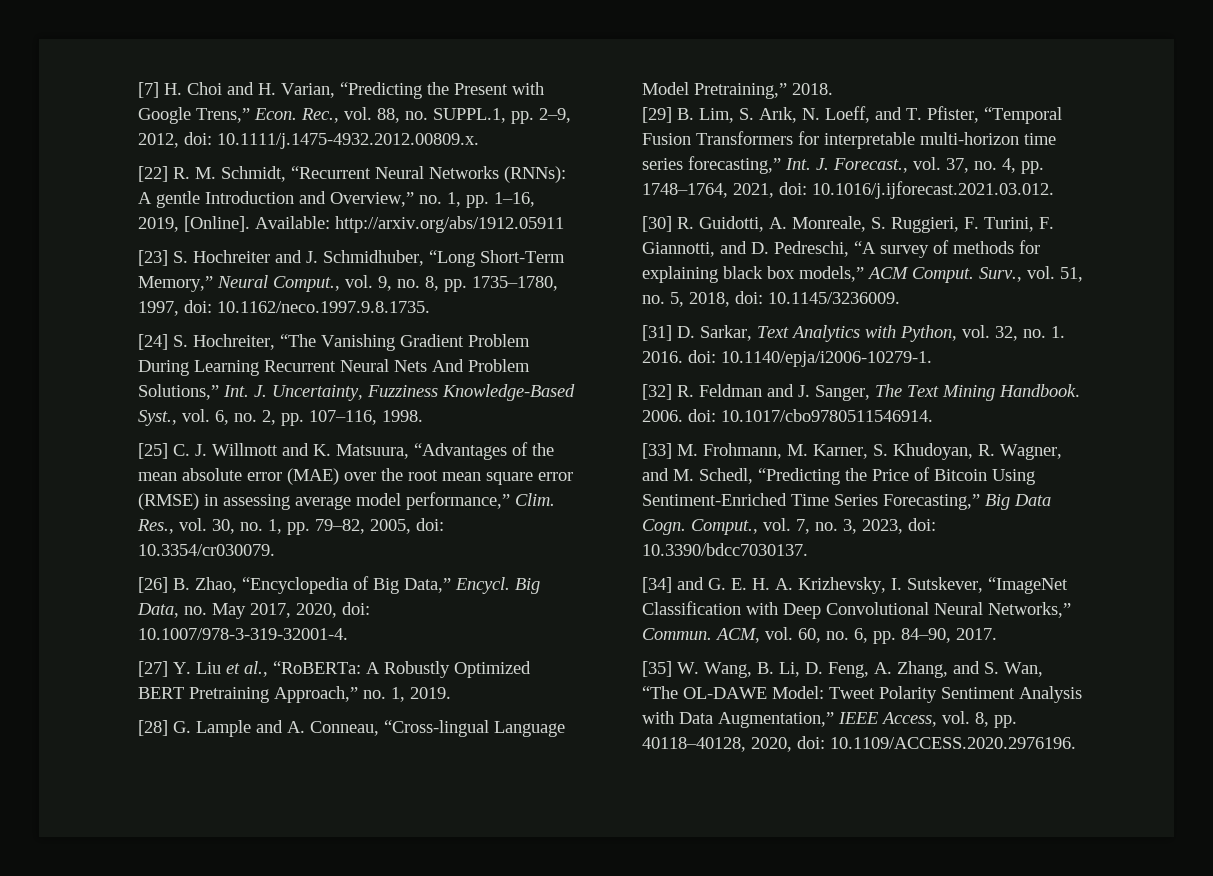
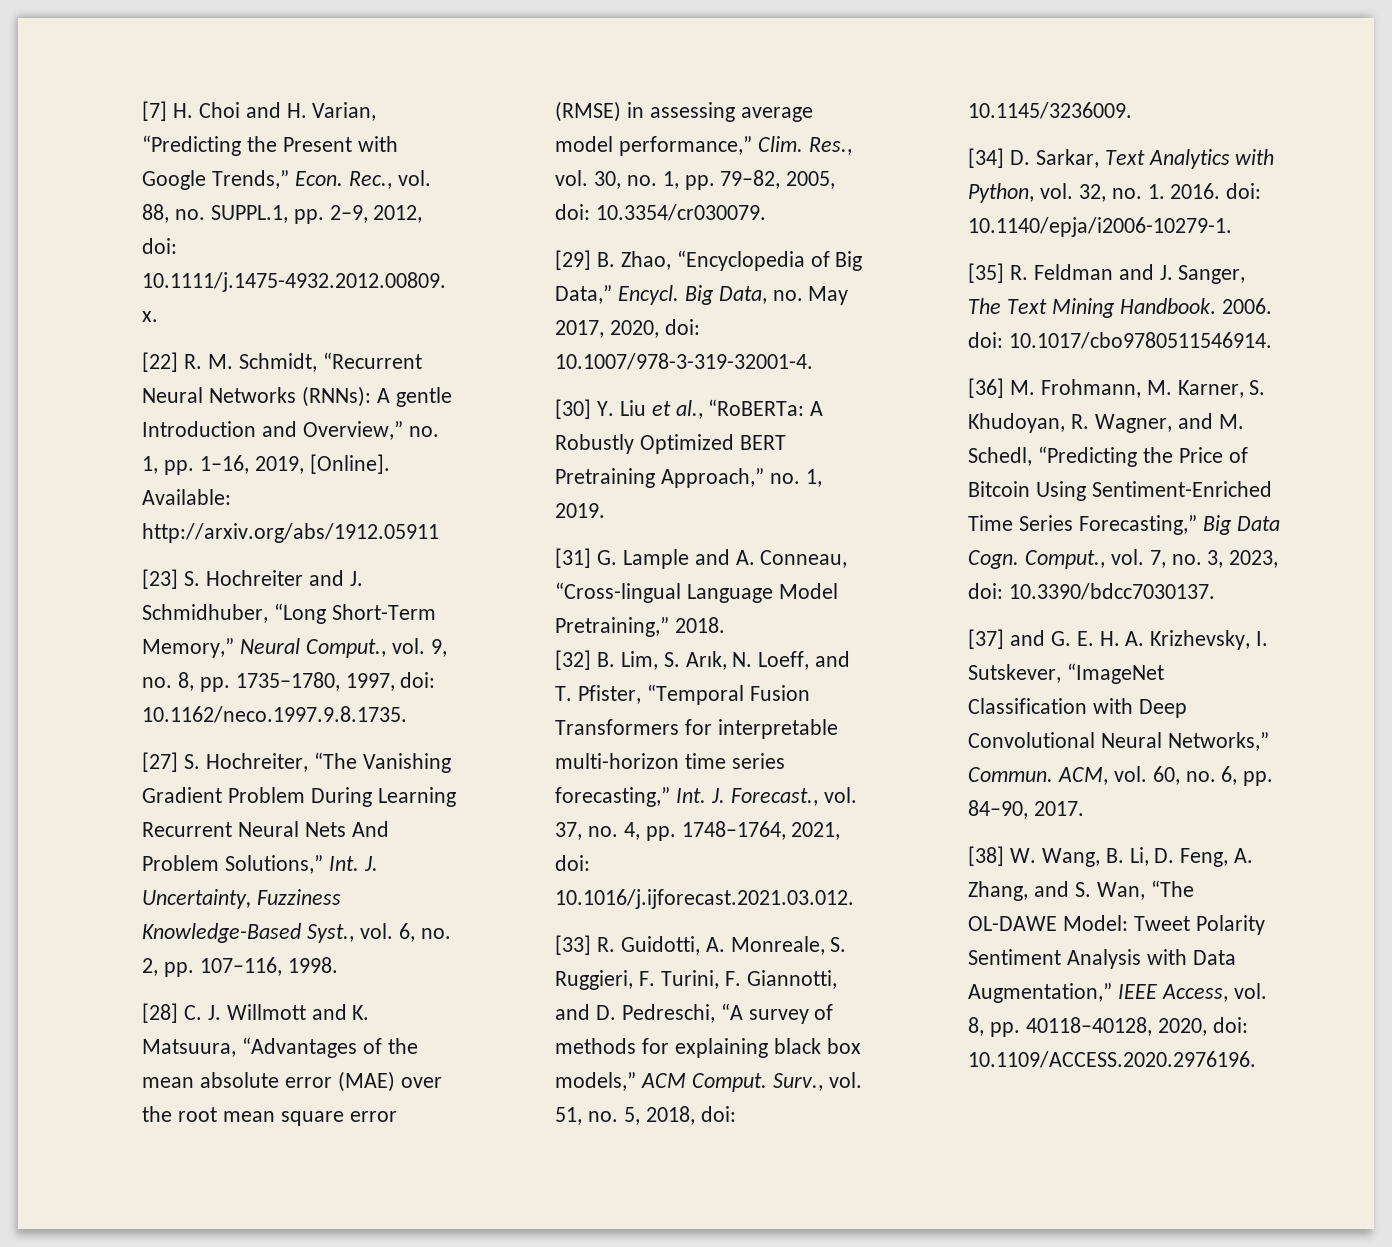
[196,108,251,123] Trens,” -> [212,170,290,189] Trends,”
[138,334,169,350] [24] -> [142,752,179,772] [27]
[138,443,169,459] [25] -> [142,1003,179,1023] [28]
[138,577,169,593] [26] -> [555,250,592,270] [29]
[138,661,169,677] [27] -> [555,399,592,419] [30]
[138,720,169,736] [28] -> [555,548,592,568] [31]
[642,107,673,123] [29] -> [555,650,592,670] [32]
[642,216,673,232] [30] -> [555,935,592,955] [33]
[642,325,673,341] [31] -> [968,148,1005,168] [34]
[642,384,673,400] [32] -> [968,263,1005,283] [35]
[642,443,673,459] [33] -> [968,378,1005,398] [36]
[642,577,673,593] [34] -> [968,629,1005,649] [37]
[642,661,673,677] [35] -> [968,846,1005,866] [38]

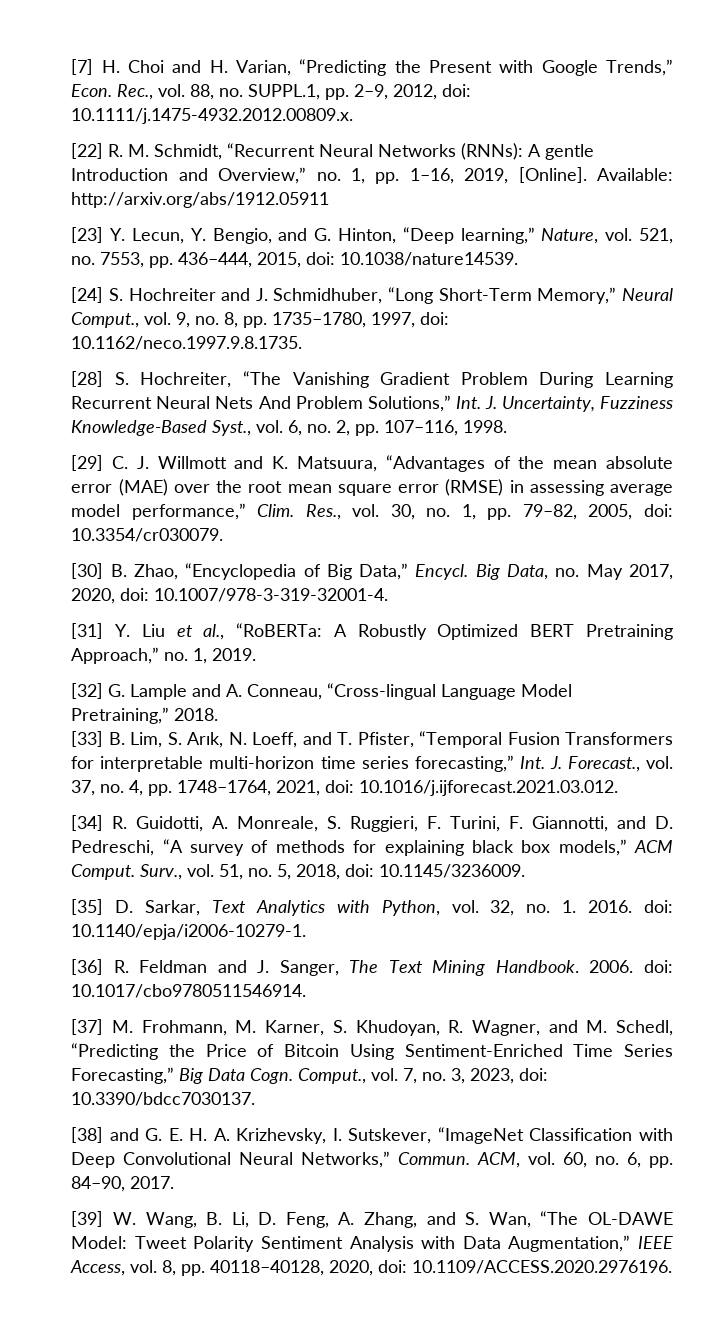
(179, 579) none -> [110,227,674,244] [71,252,519,268] [71,287,104,303] Y. Lecun, Y. Bengio, and G. Hinton, “Deep learning,” Nature, vol. 521, no. 7553, pp. 436–444, 2015, doi: 10.1038/nature14539. // [24]
[142,752,179,772] [27] -> [71,371,104,387] [28]
[142,1003,179,1023] [28] -> [71,455,104,471] [29]
[555,250,592,270] [29] -> [71,563,104,579] [30]
[555,399,592,419] [30] -> [71,623,104,639] [31]
[555,548,592,568] [31] -> [71,683,104,699] [32]
[555,650,592,670] [32] -> [71,731,104,747] [33]
[555,935,592,955] [33] -> [71,815,104,831] [34]
[968,148,1005,168] [34] -> [71,899,104,915] [35]
[968,263,1005,283] [35] -> [71,959,104,975] [36]
[968,378,1005,398] [36] -> [71,1019,104,1035] [37]
[968,629,1005,649] [37] -> [71,1127,104,1143] [38]
[968,846,1005,866] [38] -> [71,1211,104,1227] [39]

